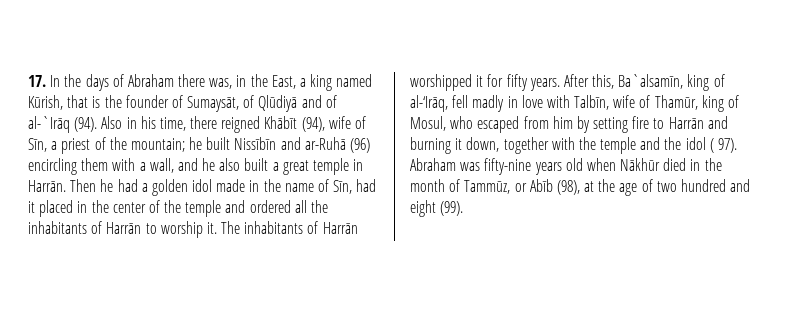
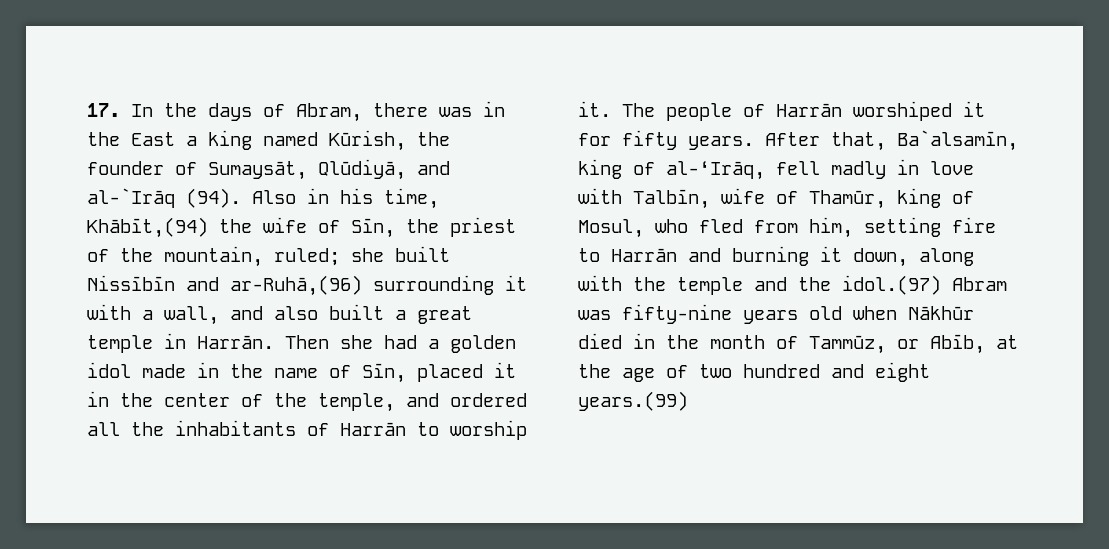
[127,74,296,89] Abraham there was, in the East, -> [296,101,505,122] [87,132,175,146] Abram, there was in the East
[67,95,101,108] that is -> (406, 140) none
[243,95,337,112] of Qlūdiyā and of -> [318,159,450,180] Qlūdiyā, and
[190,116,325,133] there reigned Khābīt (94), -> [87,217,252,238] Khābīt,(94) the
[51,141,58,150] a -> [406,219,439,233] the
[130,137,371,153] [28,158,109,175] mountain; he built Nissībīn and ar-Ruhā (96) encircling them -> [164,246,450,267] [87,275,527,296] mountain, ruled; she built Nissībīn and ar-Ruhā,(96) surrounding it
[202,158,216,171] he -> (263, 313) none
[100,179,114,192] he -> [340,335,373,349] she
[356,179,377,192] [28,200,74,217] had it placed -> [417,362,516,382] placed it
[185,200,222,217] temple -> [318,393,395,412] temple,
[244,221,358,234] [410,74,472,91] inhabitants of Harrān worshipped -> [666,101,952,121] people of Harrān worshiped
[592,74,615,89] this, -> [831,132,886,151] that,
[477,116,590,133] escaped from him by -> [699,217,853,238] fled from him,
[503,137,549,154] together -> [919,248,974,266] along
[685,137,738,153] [410,158,456,171] idol ( 97). Abraham -> [842,275,1007,295] idol.(97) Abram
[529,179,580,195] Abīb (98), -> [930,334,985,354] Abīb,
[440,201,464,216] (99). -> [578,391,688,411] years.(99)

